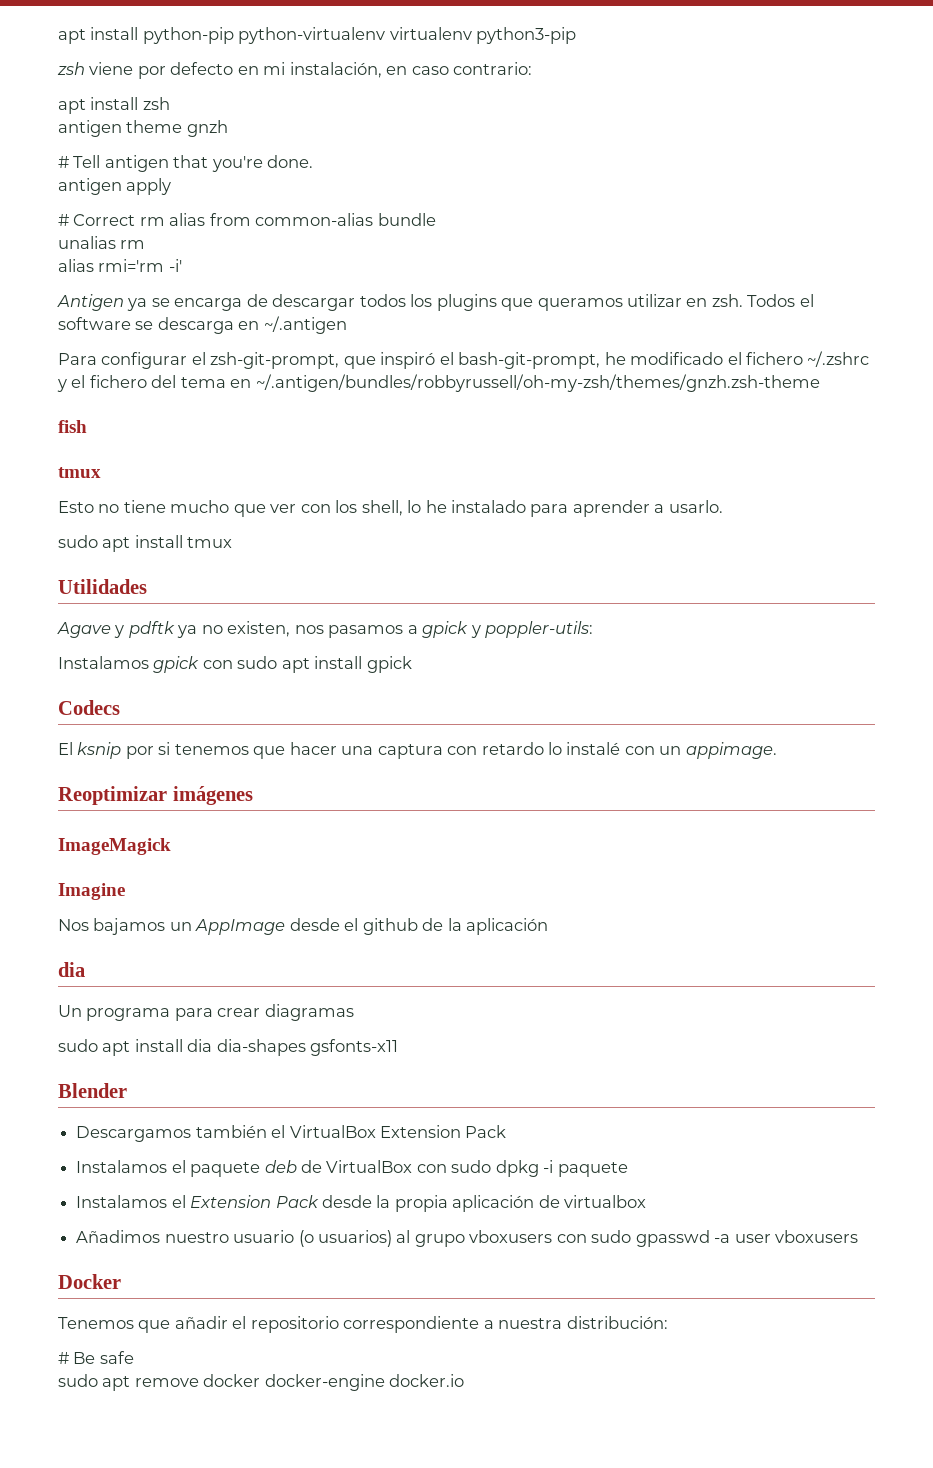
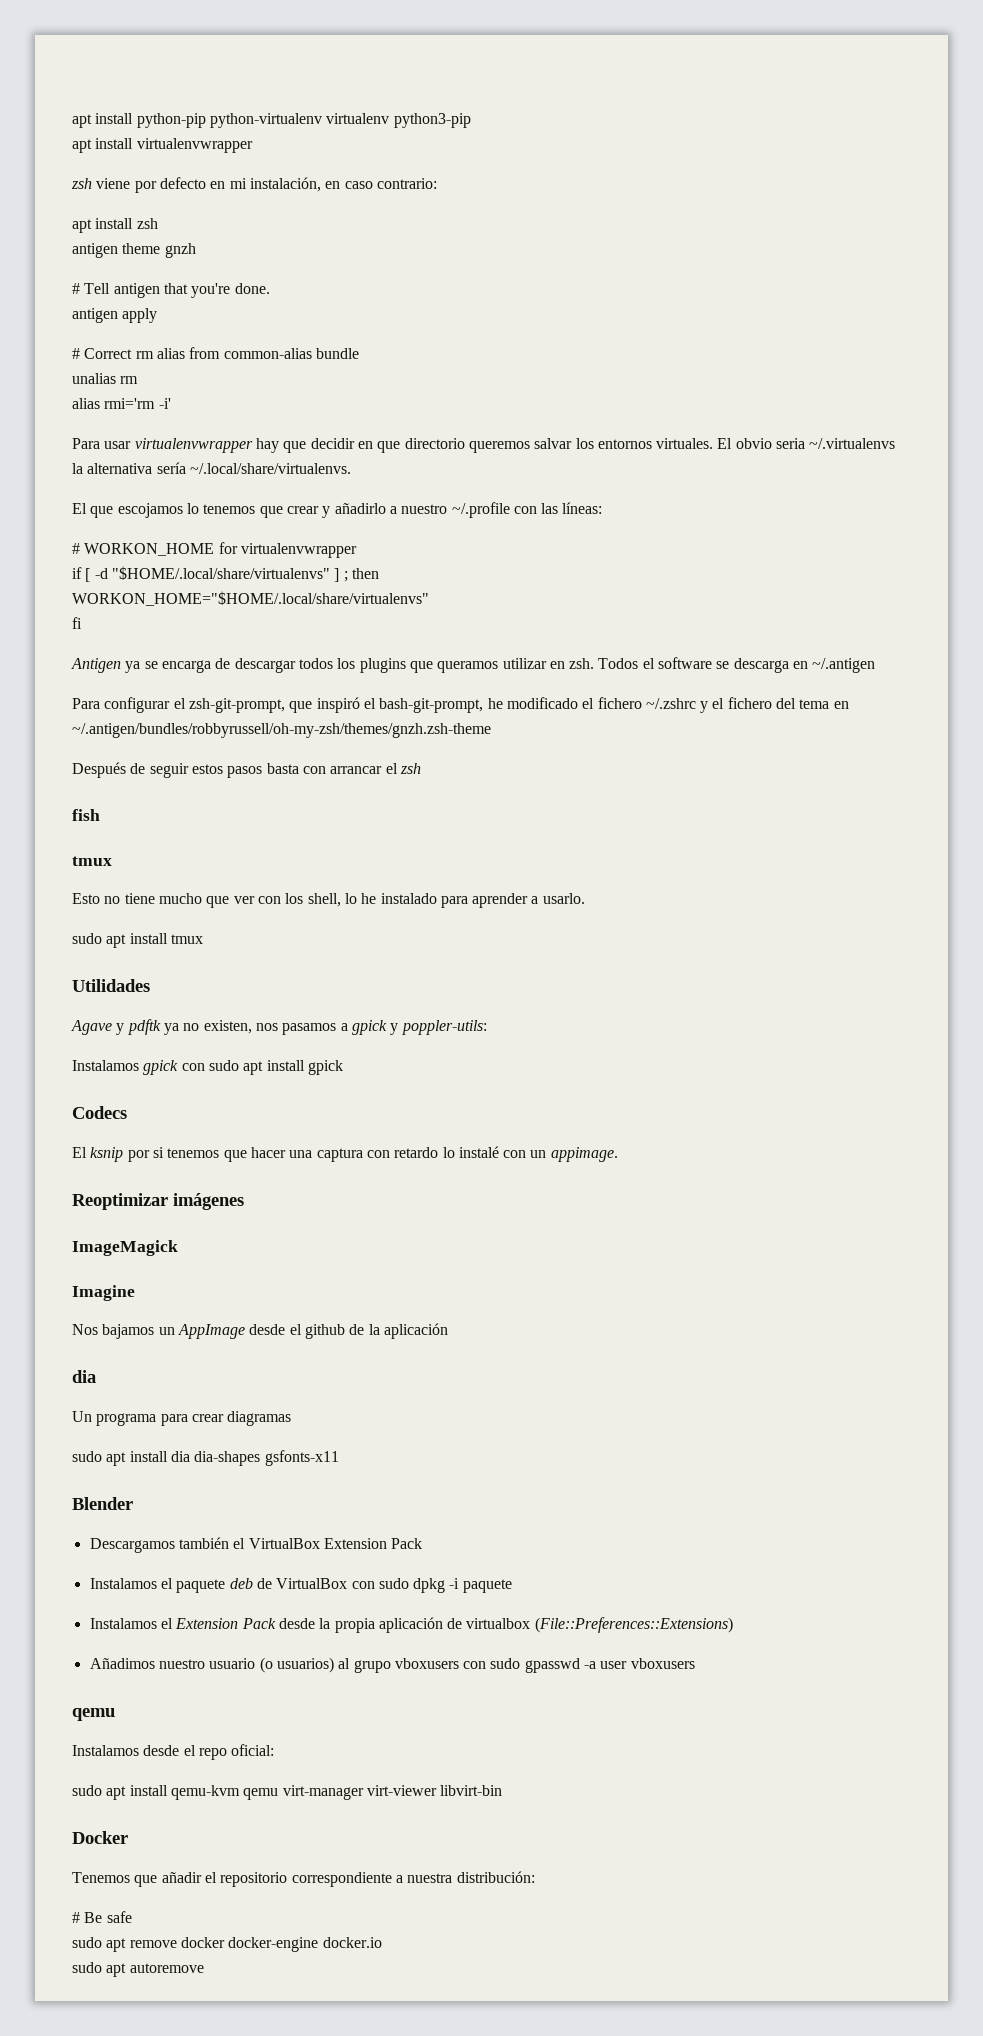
(577, 35) none -> [72,138,253,153] // apt install virtualenvwrapper
(182, 265) none -> [72,438,896,453] [72,462,351,474] [72,502,603,518] [72,542,357,558] [72,566,379,582] [72,591,429,606] [72,617,82,629] // Para usar virtualenvwrapper hay que decidir en que directorio queremos salvar los entornos virtuales. El obvio seria ~/.virtualenvs la alternativa sería ~/.local/share/virtualenvs. // El que escojamos lo tenemos que crear y añadirlo a nuestro ~/.profile con las líneas: // # WORKON_HOME for virtualenvwrapper // if [ -d "$HOME/.local/share/virtualenvs" ] ; then // WORKON_HOME="$HOME/.local/share/virtualenvs" // fi
(820, 383) none -> [72,762,421,778] // Después de seguir estos pasos basta con arrancar el zsh
(647, 1201) none -> [534,1617,733,1633] (File::Preferences::Extensions)
(859, 1236) none -> [72,1708,115,1721] [72,1744,275,1760] [72,1785,503,1800] // qemu // Instalamos desde el repo oficial: // sudo apt install qemu-kvm qemu virt-manager virt-viewer libvirt-bin
(465, 1380) none -> [72,1962,204,1977] // sudo apt autoremove

